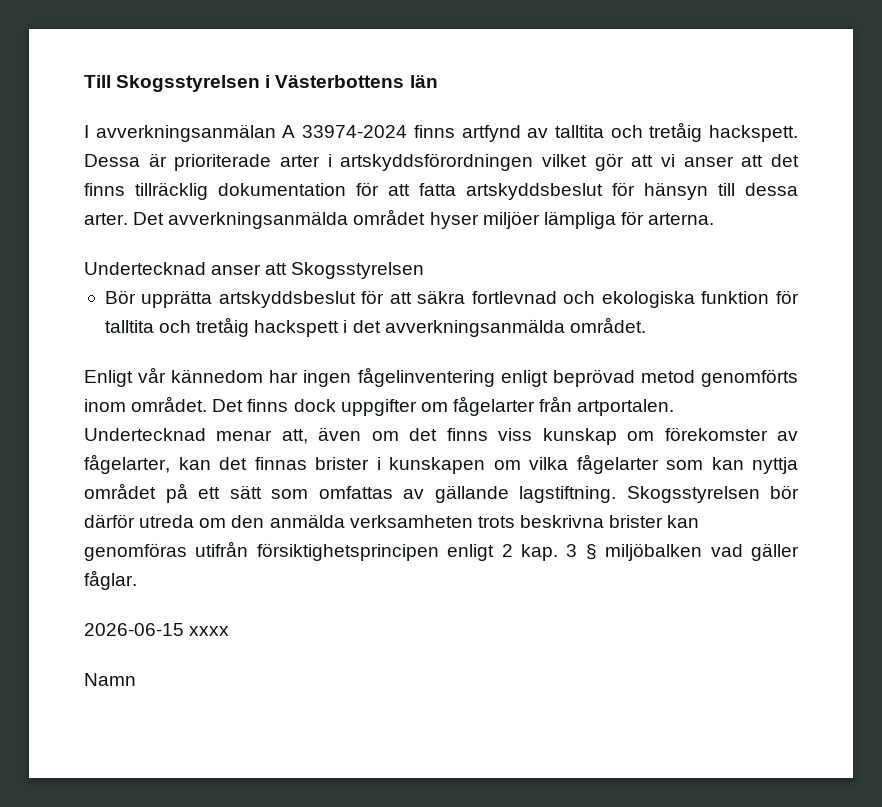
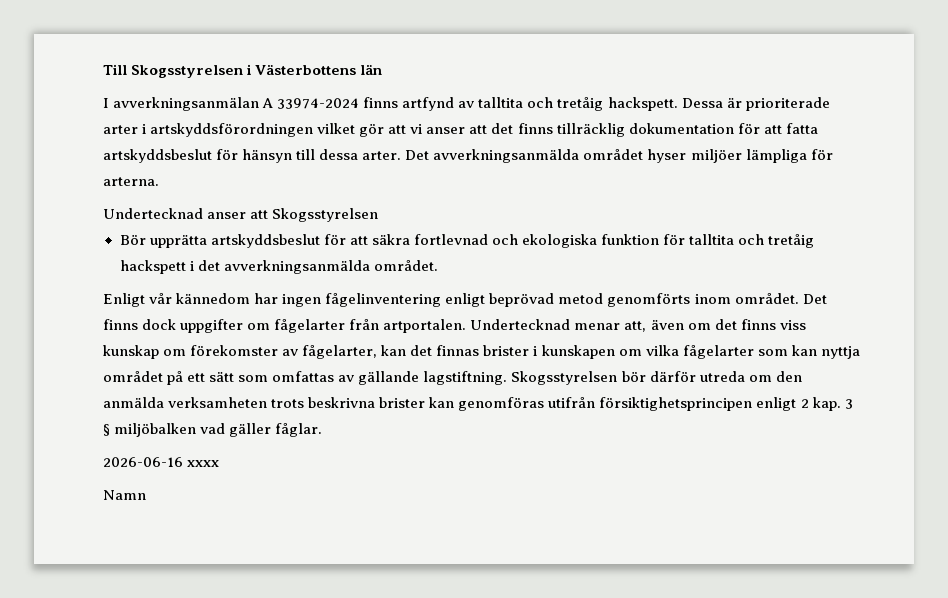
[84,623,184,636] 2026-06-15 -> [103,457,183,467] 2026-06-16

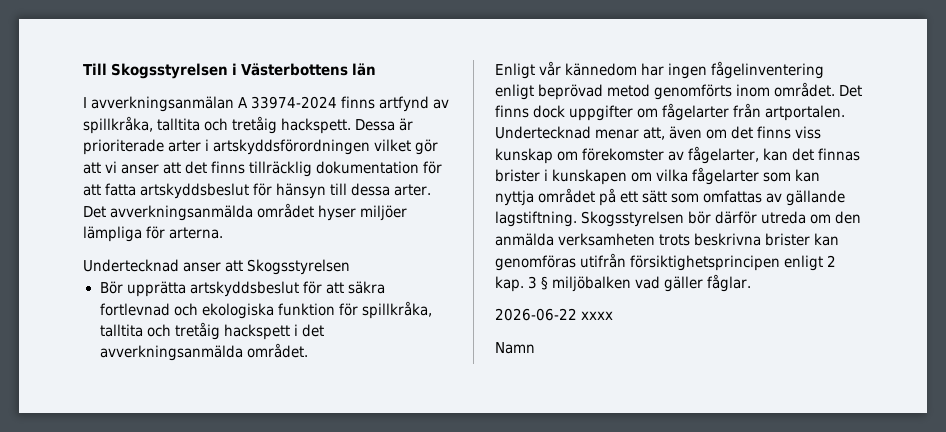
(476, 104) none -> [83,116,153,134] spillkråka,
(685, 239) none -> [361,301,432,319] spillkråka,
[103,457,183,467] 2026-06-16 -> [495,308,577,321] 2026-06-22

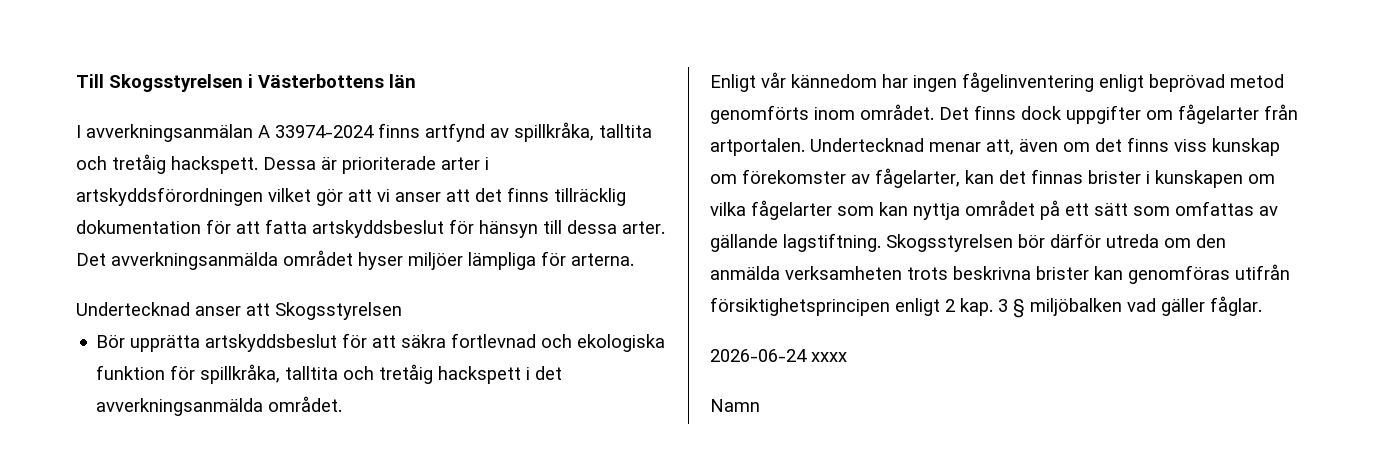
[495,308,577,321] 2026-06-22 -> [710,349,807,362] 2026-06-24

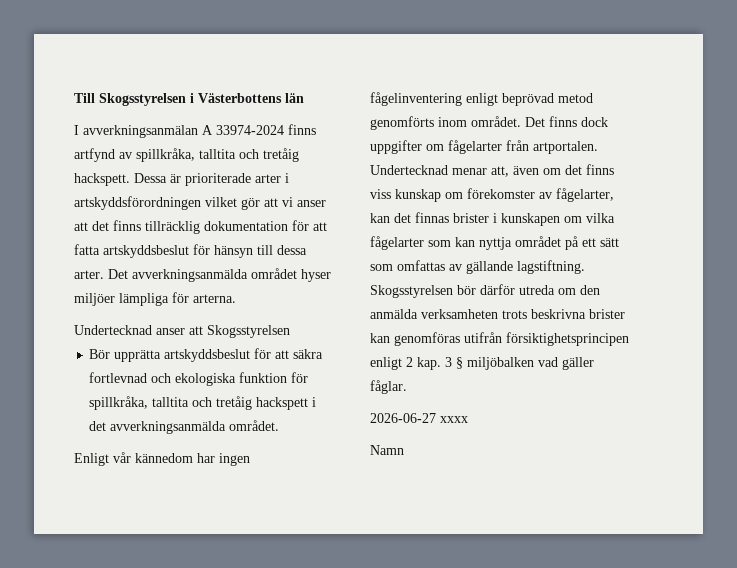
[710,349,807,362] 2026-06-24 -> [370,413,436,423] 2026-06-27

